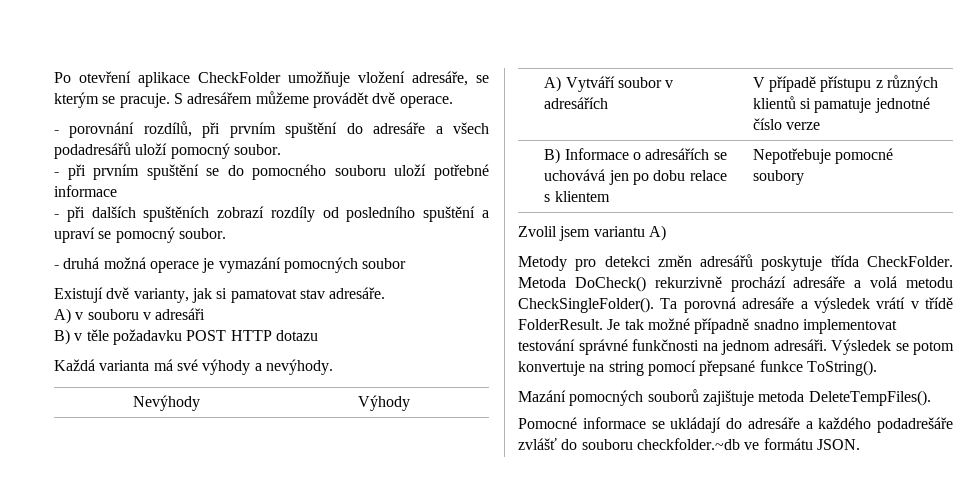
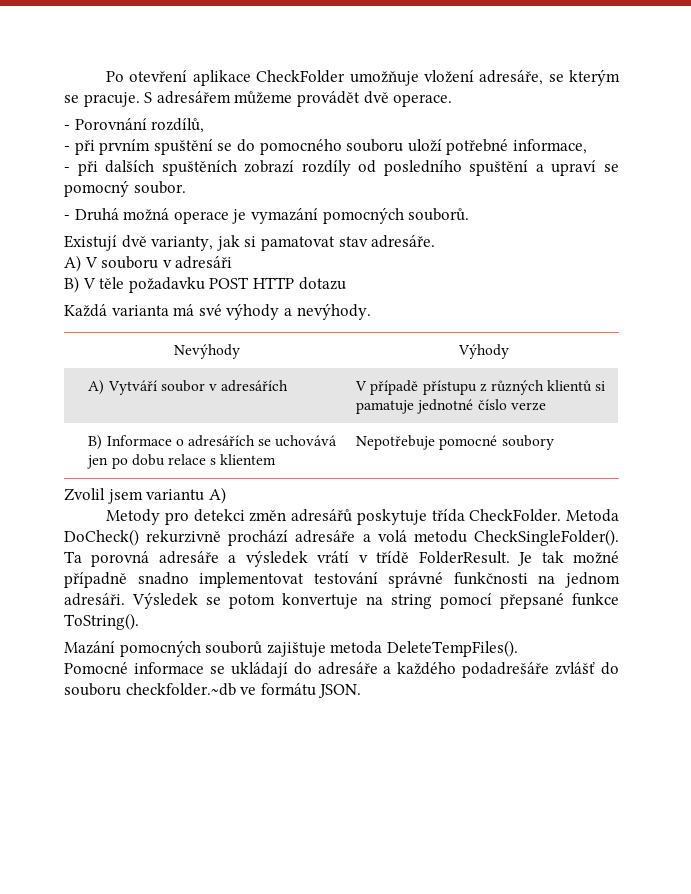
[69,122,135,138] porovnání -> [74,118,147,130] Porovnání
[202,122,490,138] [54,142,281,159] při prvním spuštění do adresáře a všech podadresářů uloží pomocný soubor. -> (205, 125) none
[54,185,117,197] informace -> [512,139,587,154] informace,
[63,257,100,269] druhá -> [74,208,119,221] Druhá
[362,258,407,269] soubor -> [408,208,470,221] souborů.
[75,312,84,320] v -> [84,257,98,268] V
[74,333,83,341] v -> [82,278,96,289] V

